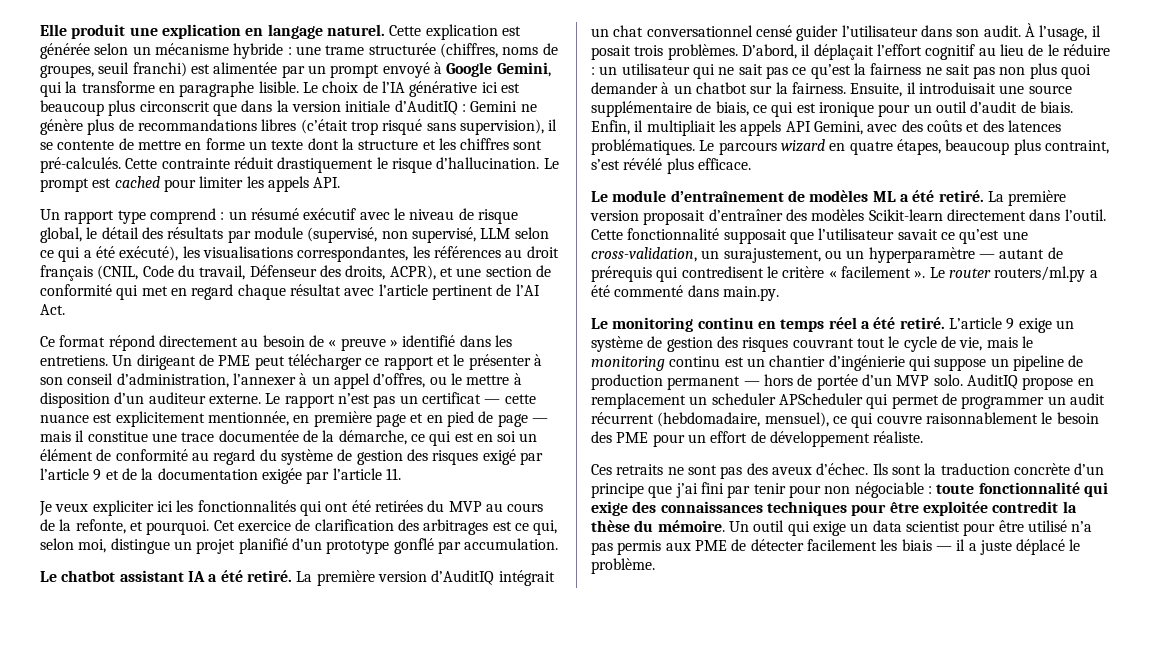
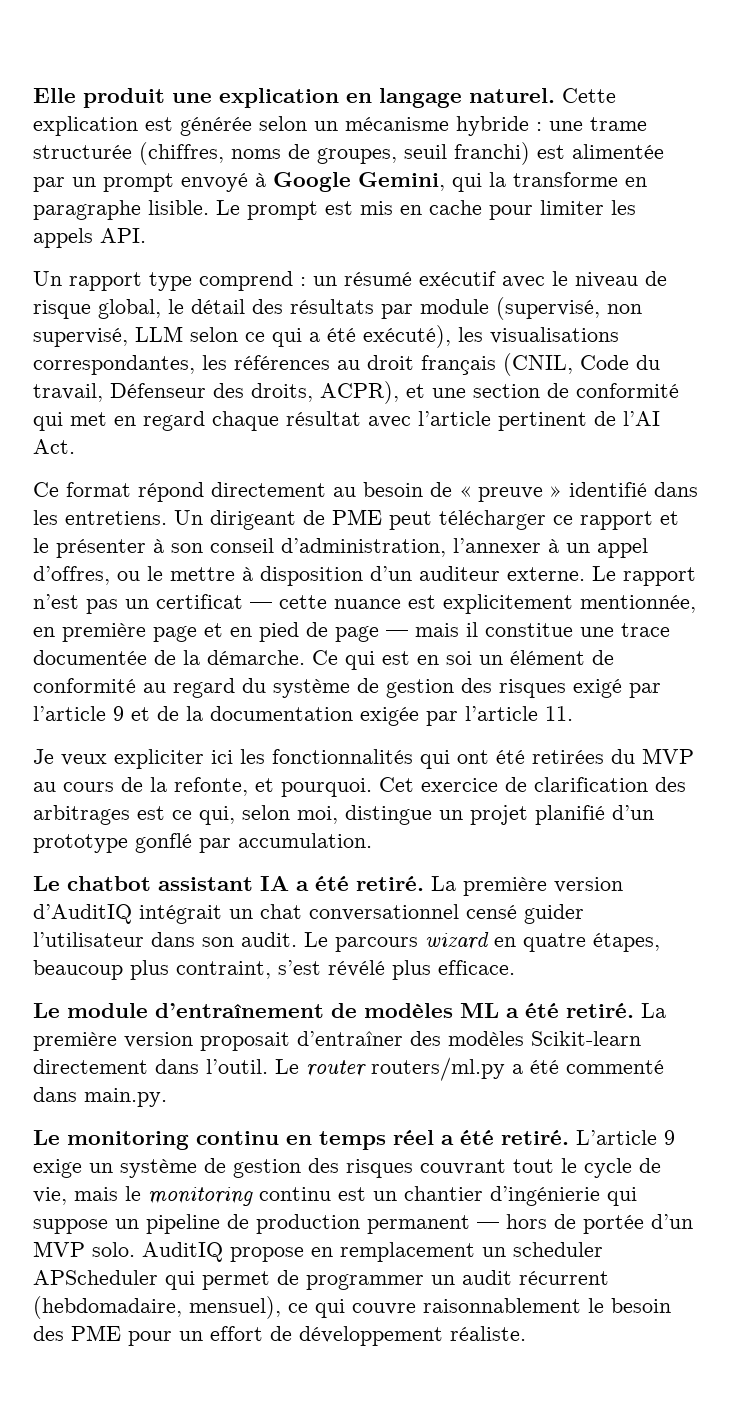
[322,81,520,97] [40,100,537,116] [40,119,558,135] [40,138,543,150] [40,157,559,173] [40,176,160,192] choix de l’IA générative ici est beaucoup plus circonscrit que dans la version initiale d’AuditIQ : Gemini ne génère plus de recommandations libres (c’était trop risqué sans supervision), il se contente de mettre en forme un texte dont la structure et les chiffres sont pré-calculés. Cette contrainte réduit drastiquement le risque d’hallucination. Le prompt est cached -> [247,200,482,220] prompt est mis en cache
[338,430,425,445] démarche, ce -> [207,650,338,665] démarche. Ce
[1024,23,1101,41] [591,44,1110,60] [591,63,1092,79] [591,82,1072,97] [591,101,1073,117] [591,120,1061,136] [591,139,695,155] À l’usage, il posait trois problèmes. D’abord, il déplaçait l’effort cognitif au lieu de le réduire : un utilisateur qui ne sait pas ce qu’est la fairness ne sait pas non plus quoi demander à un chatbot sur la fairness. Ensuite, il introduisait une source supplémentaire de biais, ce qui est ironique pour un outil d’audit de biais. Enfin, il multipliait les appels API Gemini, avec des coûts et des latences problématiques. -> (297, 939) none
[591,228,1028,244] [591,247,1063,263] [591,266,926,282] Cette fonctionnalité supposait que l’utilisateur savait ce qu’est une cross-validation, un surajustement, ou un hyperparamètre — autant de prérequis qui contredisent le critère « facilement ». -> (268, 1066) none
[591,463,1105,479] [591,482,1108,498] [591,501,1077,516] [591,520,1093,536] [591,539,1081,555] [591,558,655,574] // Ces retraits ne sont pas des aveux d’échec. Ils sont la traduction concrète d’un principe que j’ai fini par tenir pour non négociable : toute fonctionnalité qui exige des connaissances techniques pour être exploitée contredit la thèse du mémoire. Un outil qui exige un data scientist pour être utilisé n’a pas permis aux PME de détecter facilement les biais — il a juste déplacé le problème. -> (526, 1333) none

